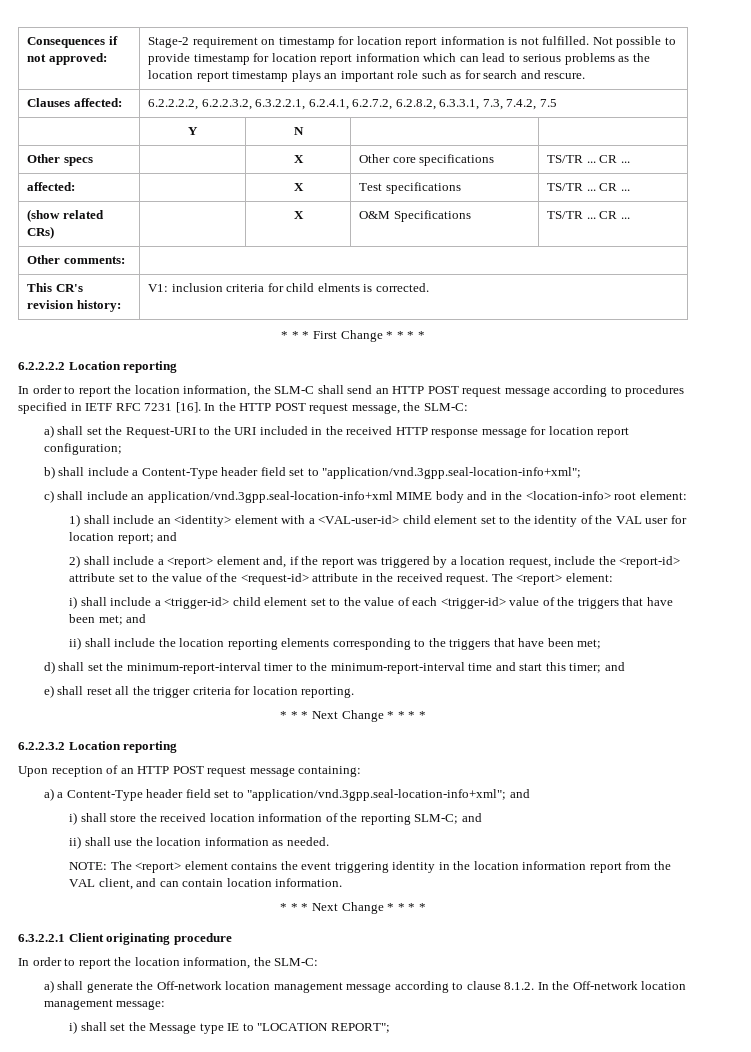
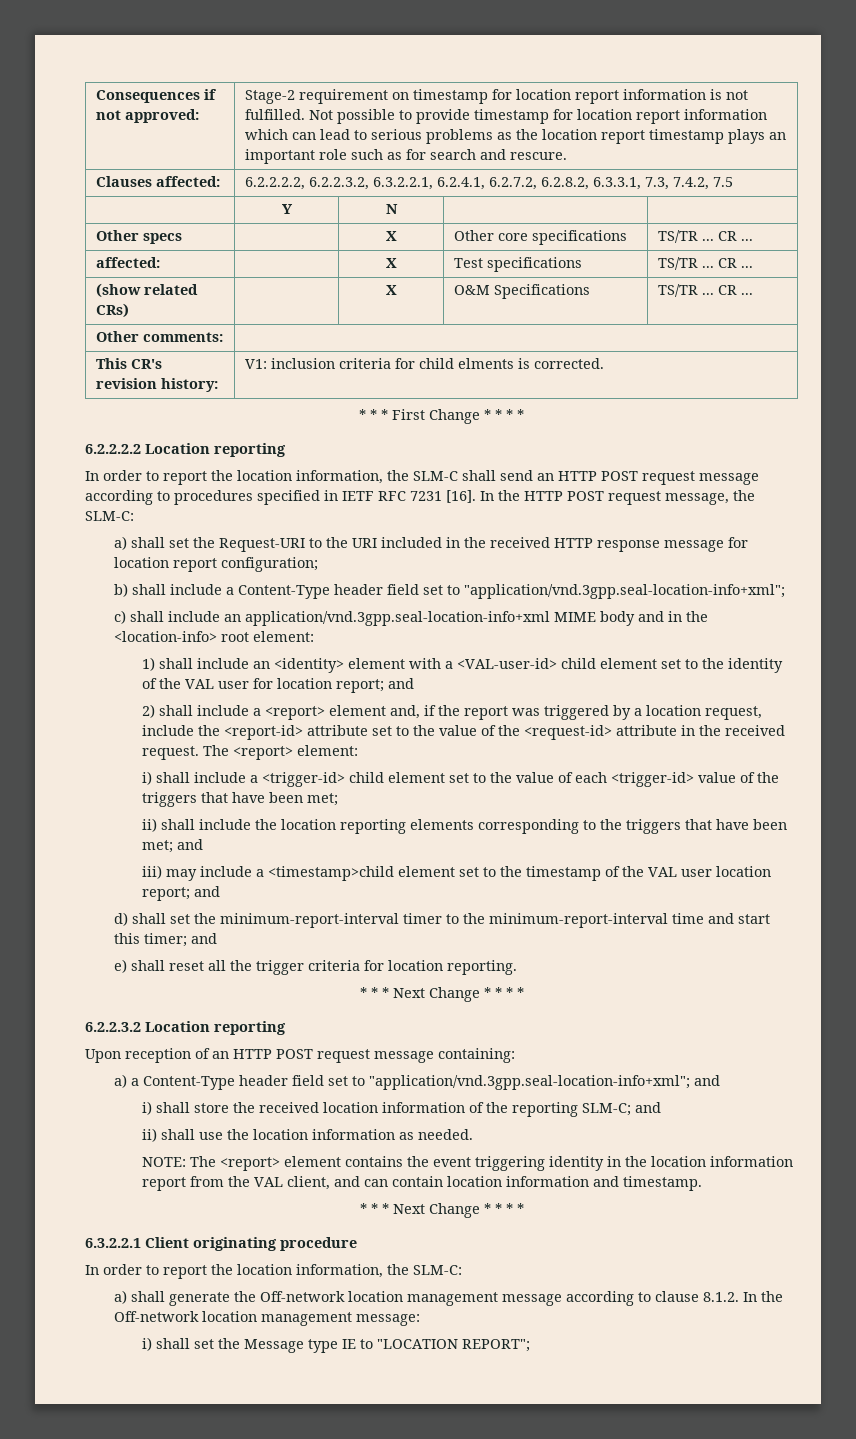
[126,614,147,623] and -> (339, 799) none
(602, 644) none -> [177,839,204,850] [142,865,772,881] [142,886,221,901] and // iii) may include a <timestamp>child element set to the timestamp of the VAL user location report; and
[275,878,343,887] information. -> [506,1176,703,1191] information and timestamp.

